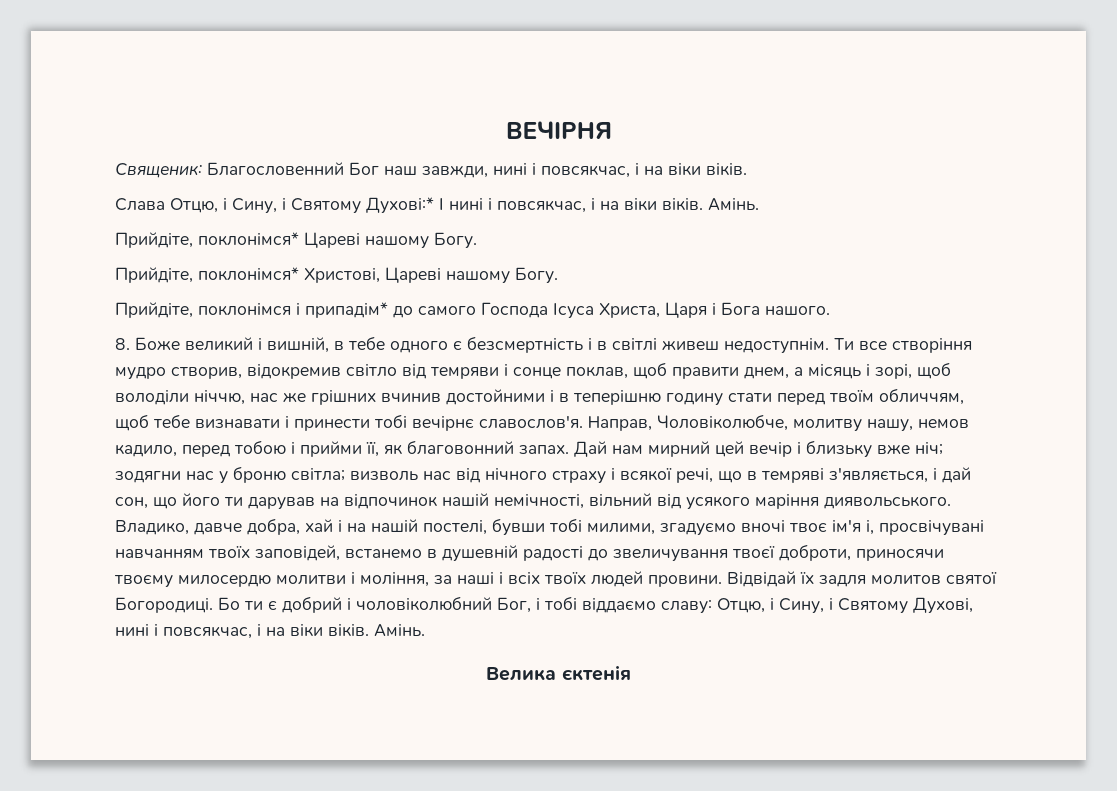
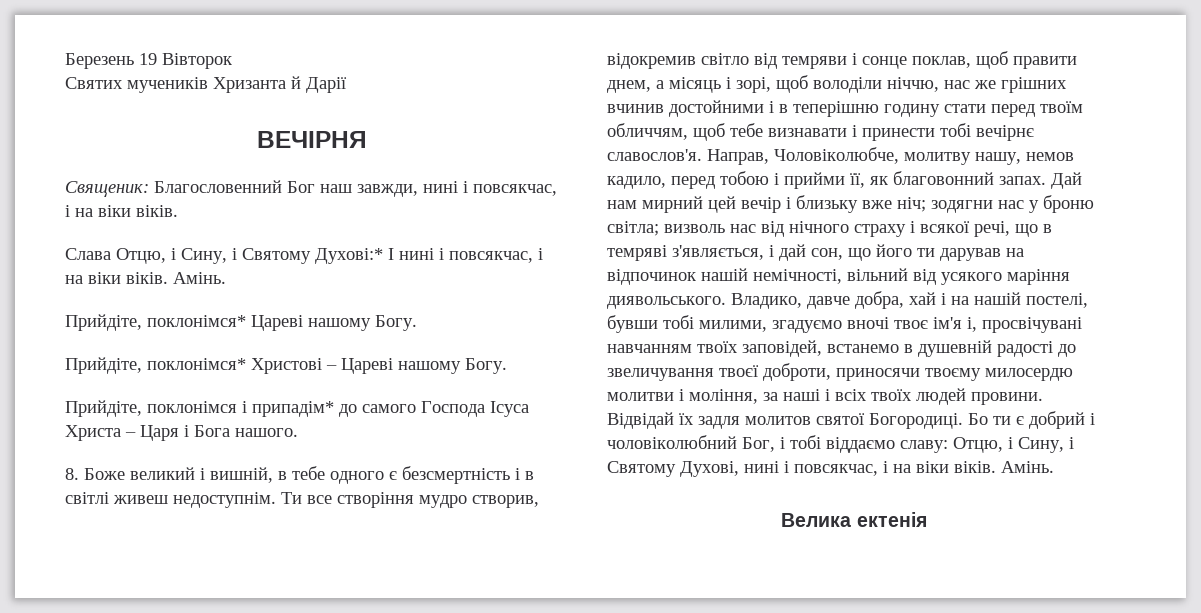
(505, 131) none -> [65,53,232,69] [65,76,347,93] Березень 19 Вівторок // Святих мучеників Хризанта й Дарії //
[304,268,380,283] Христові, -> [251,358,337,374] Христові –
[599,303,660,318] Христа, -> [65,425,136,441] Христа –
[561,666,631,681] єктенія -> [856,512,927,527] ектенія

